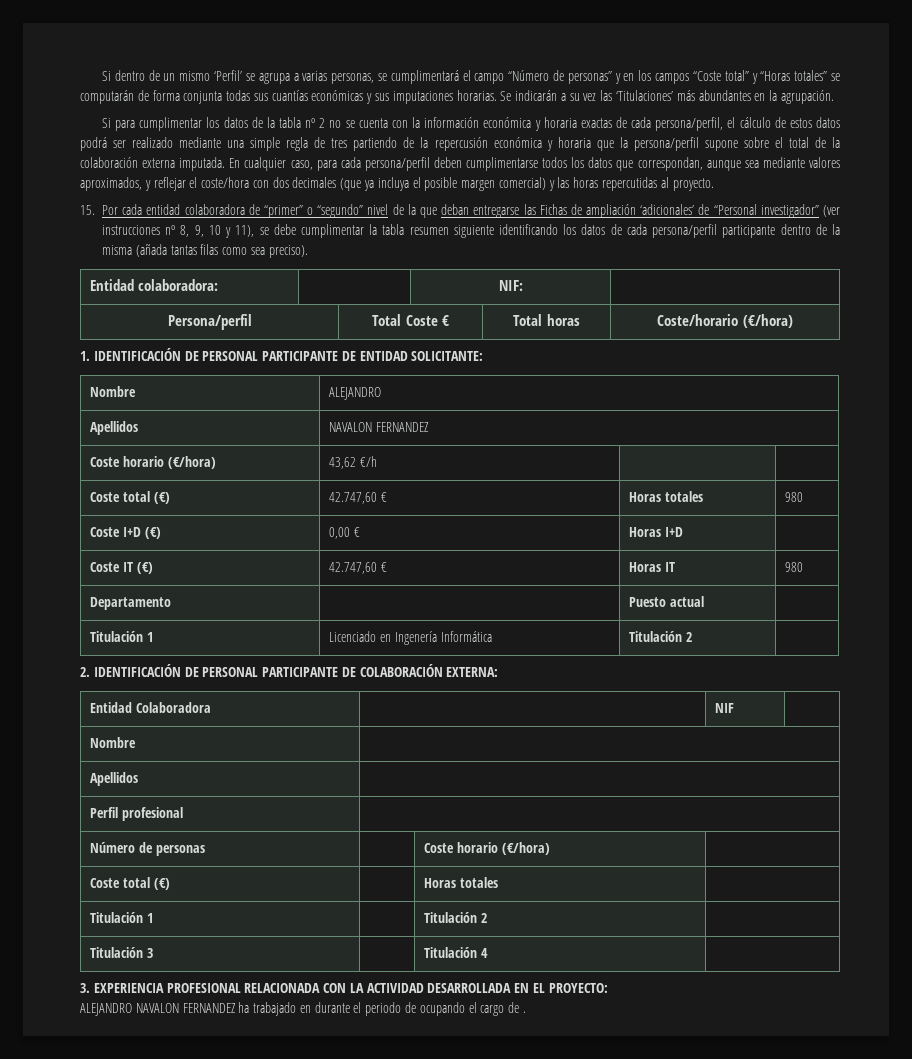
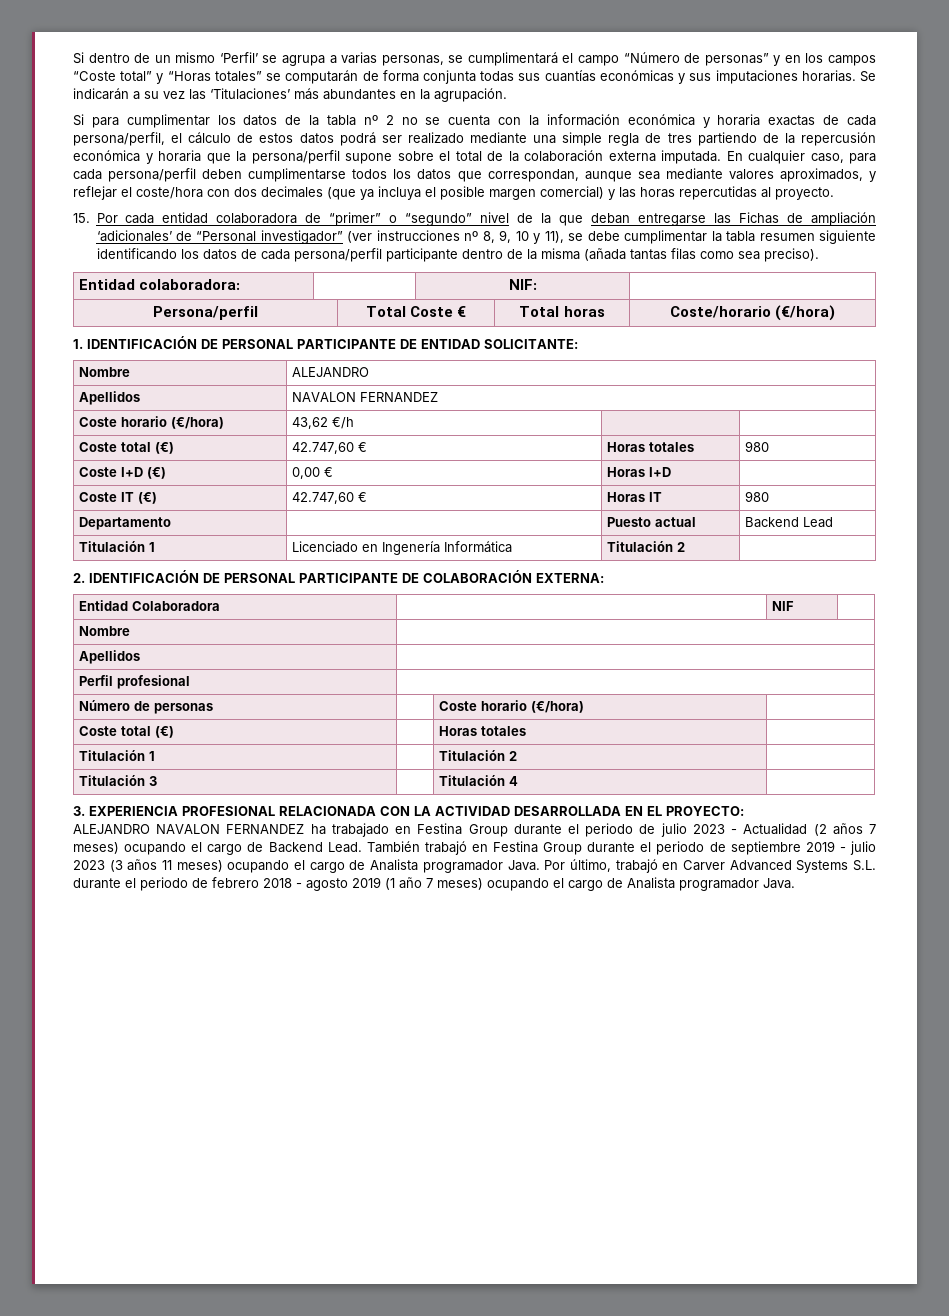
(705, 601) none -> [744,517,833,528] Backend Lead
[314,1002,526,1016] durante el periodo de ocupando el cargo de . -> [417,823,876,837] [73,841,876,855] [73,859,877,873] [73,877,795,891] Festina Group durante el periodo de julio 2023 - Actualidad (2 años 7 meses) ocupando el cargo de Backend Lead. También trabajó en Festina Group durante el periodo de septiembre 2019 - julio 2023 (3 años 11 meses) ocupando el cargo de Analista programador Java. Por último, trabajó en Carver Advanced Systems S.L. durante el periodo de febrero 2018 - agosto 2019 (1 año 7 meses) ocupando el cargo de Analista programador Java.

